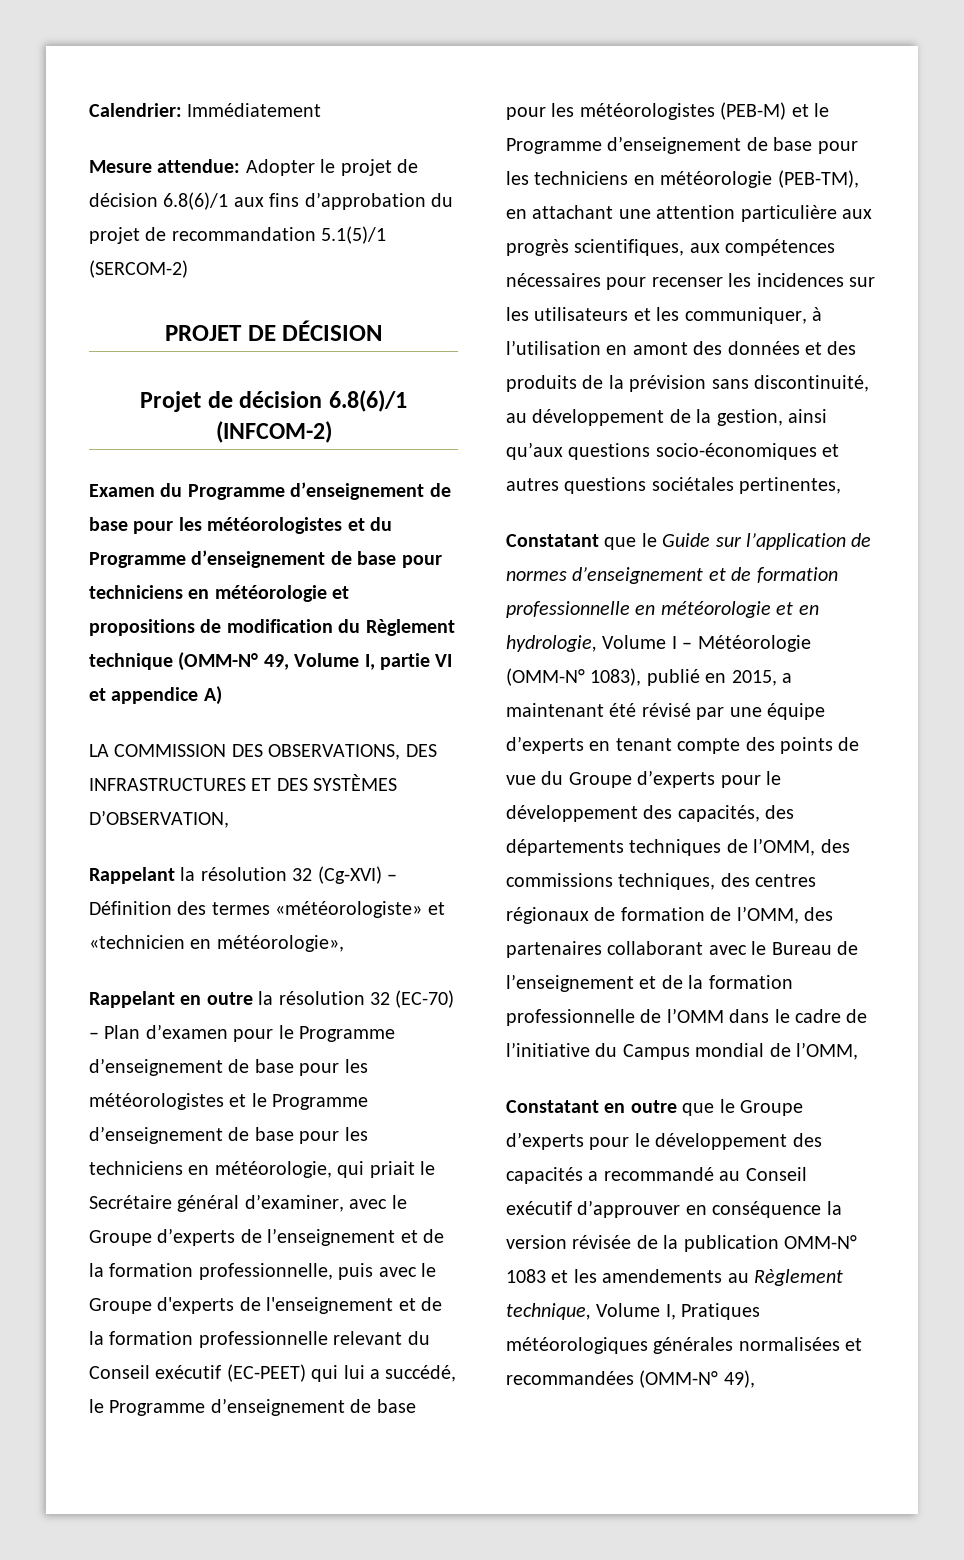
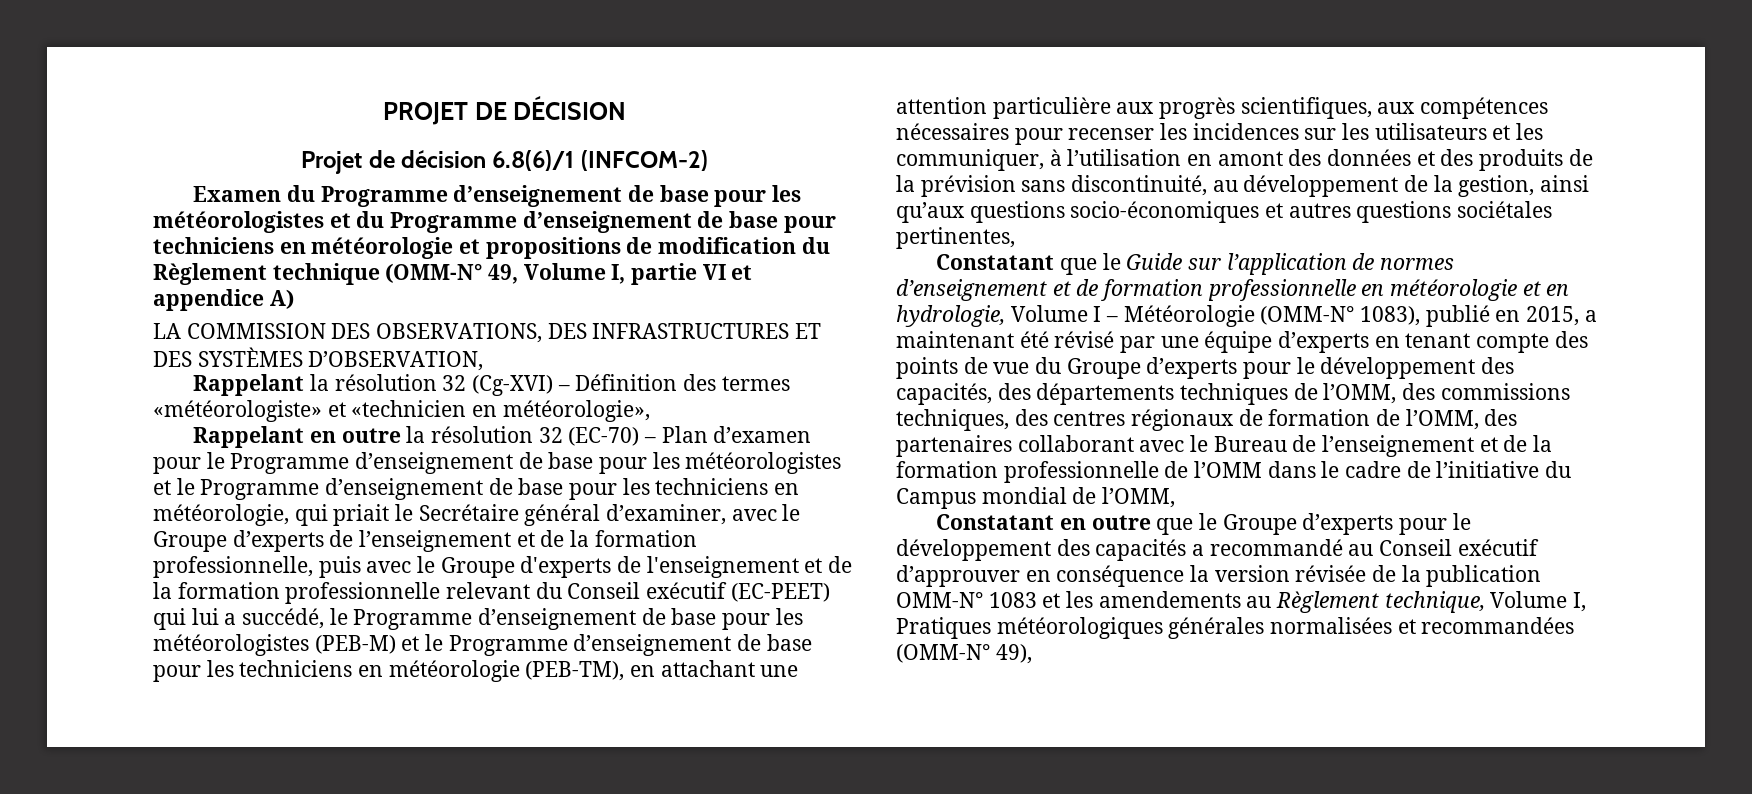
[89,103,322,117] [89,159,418,176] [89,192,453,210] [89,226,387,244] [89,260,188,278] Calendrier: Immédiatement // Mesure attendue: Adopter le projet de décision 6.8(6)/1 aux fins d’approbation du projet de recommandation 5.1(5)/1 (SERCOM-2) // -> (382, 113) none

